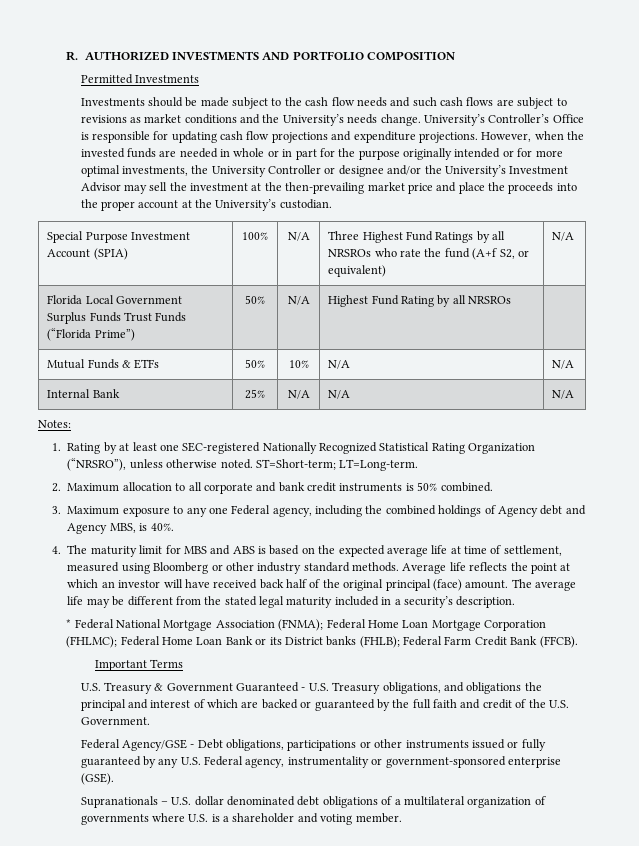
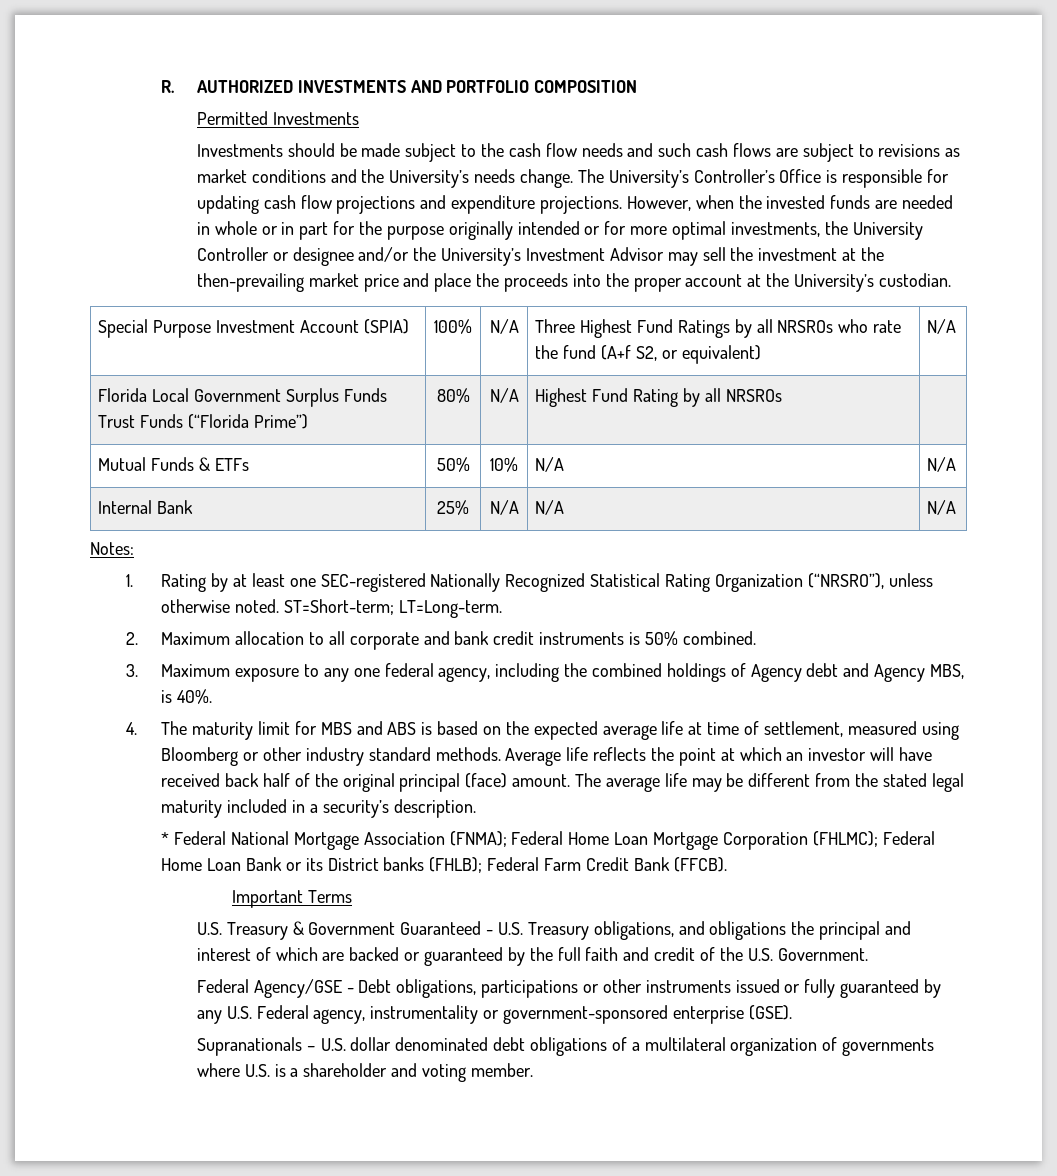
(421, 120) none -> [577,169,604,183] The
[245,295,265,304] 50% -> [436,388,470,403] 80%
[231,505,271,515] Federal -> [384,663,434,677] federal

